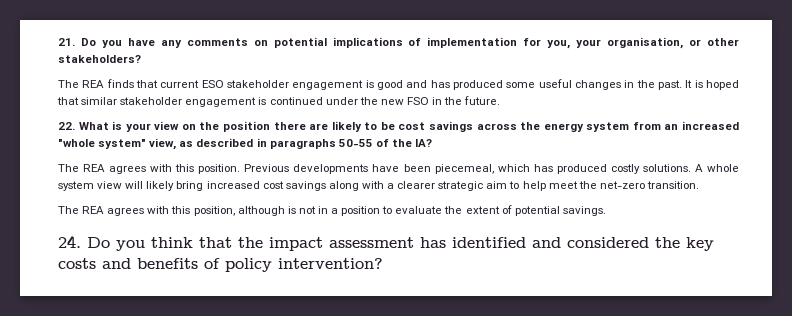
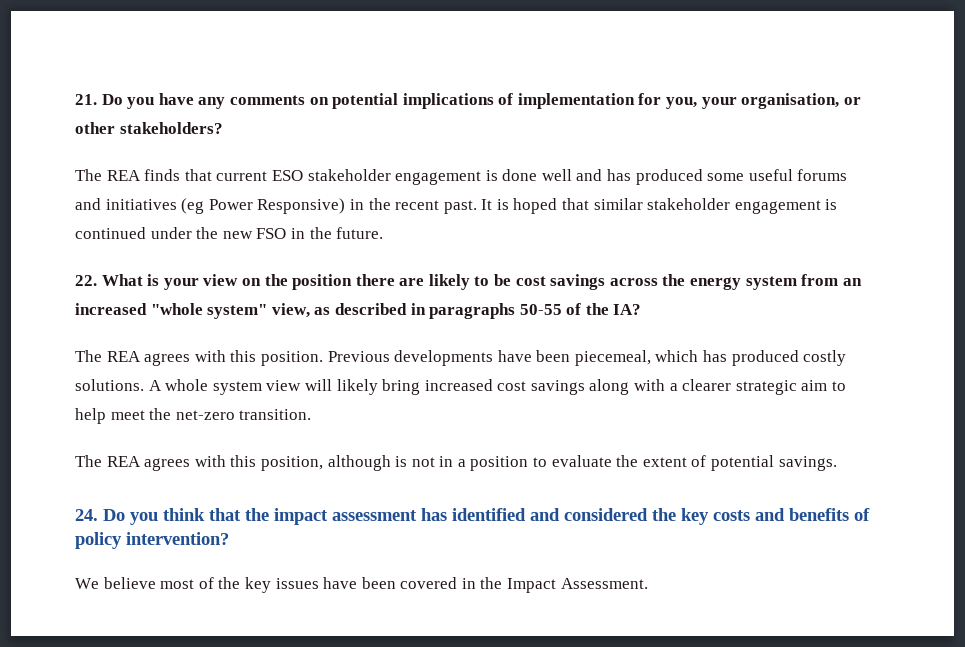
[377,80,403,90] good -> [502,169,572,181] done well
[574,80,655,90] changes in the -> [797,169,848,181] [75,198,440,214] forums and initiatives (eg Power Responsive) in the recent
(383, 263) none -> [75,577,648,593] // We believe most of the key issues have been covered in the Impact Assessment.

